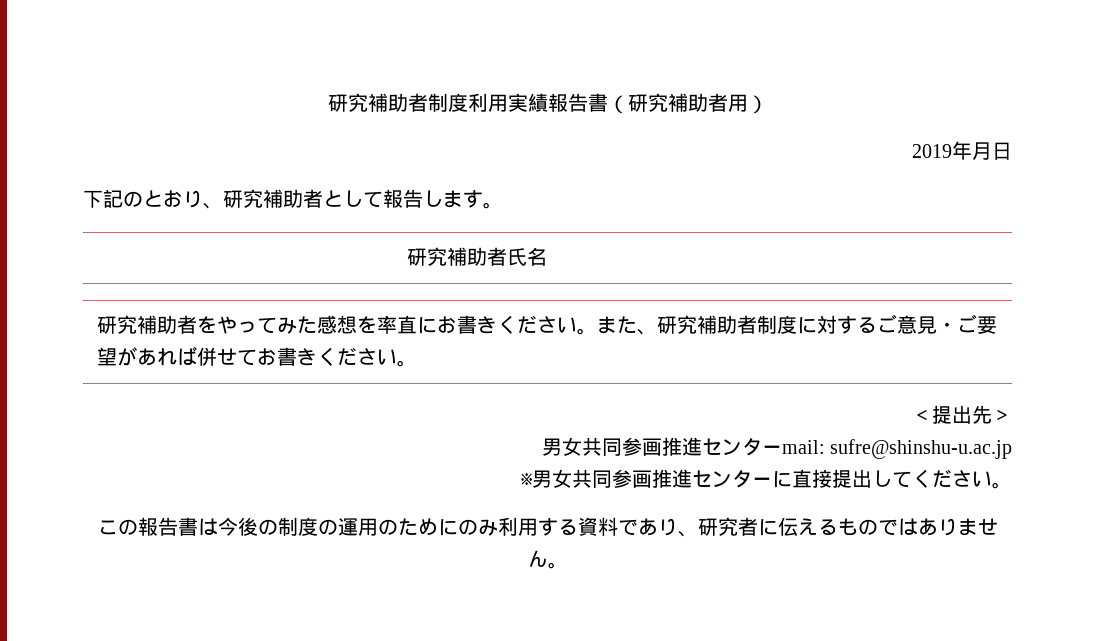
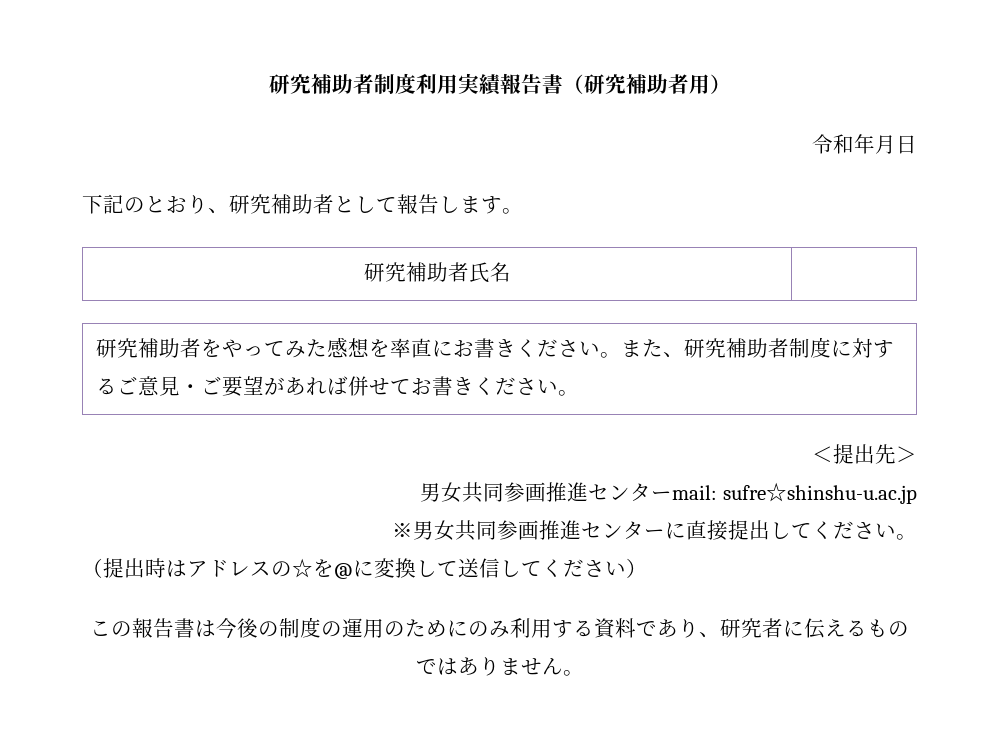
[912,144,952,158] 2019 -> [812,134,854,154] 令和
[830,439,1012,459] sufre@shinshu-u.ac.jp -> [723,482,917,504] sufre☆shinshu-u.ac.jp
(1012, 485) none -> [82,558,647,579] // （提出時はアドレスの☆を@に変換して送信してください）

